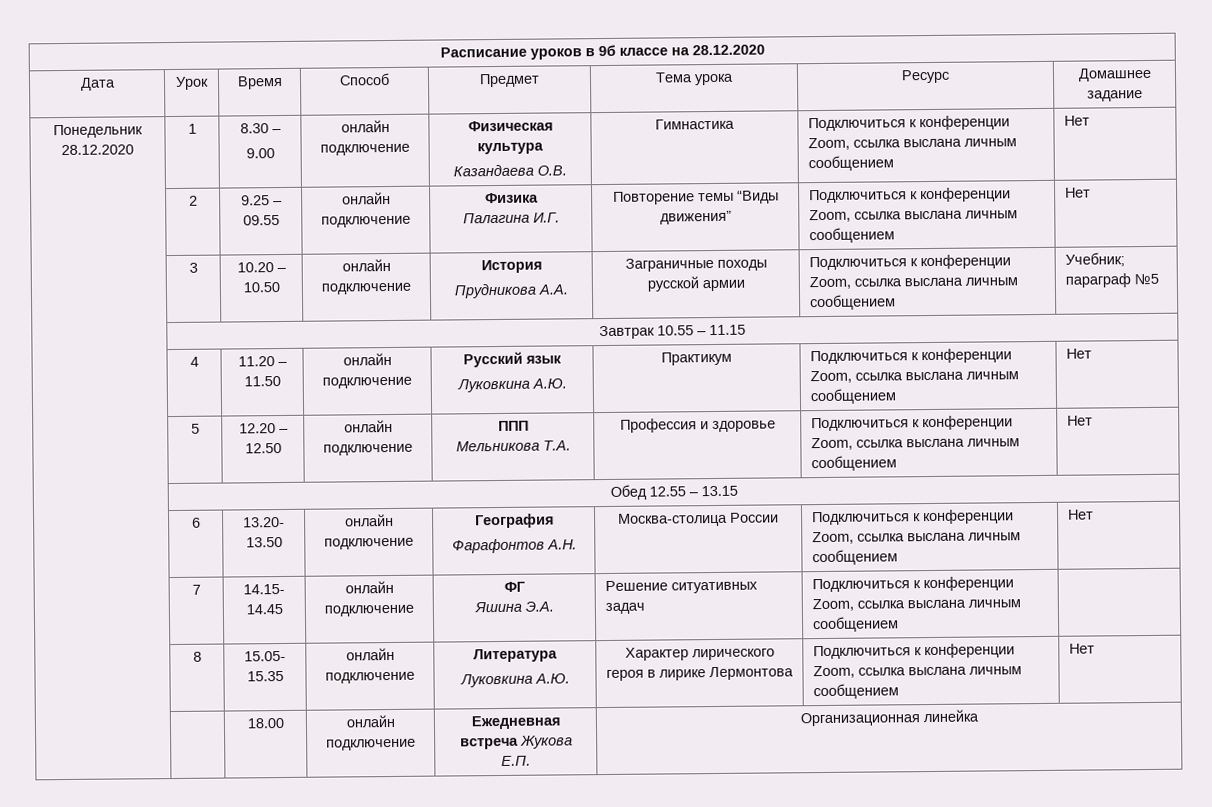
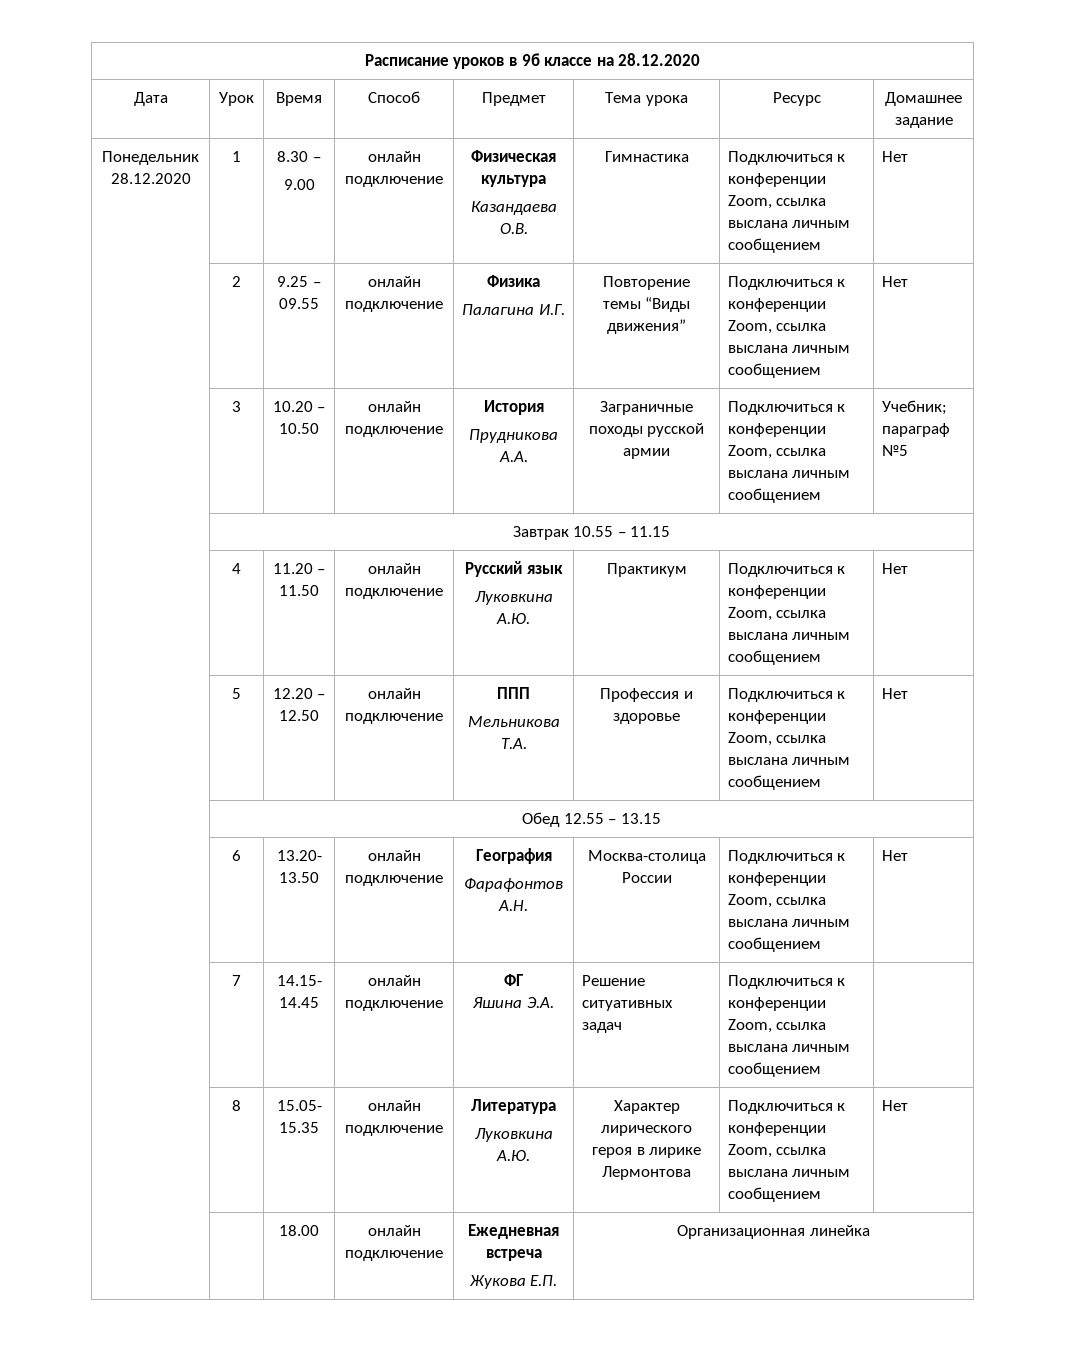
(519, 743) none -> (542, 1255) //

